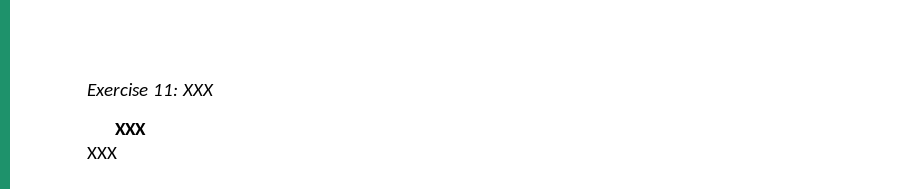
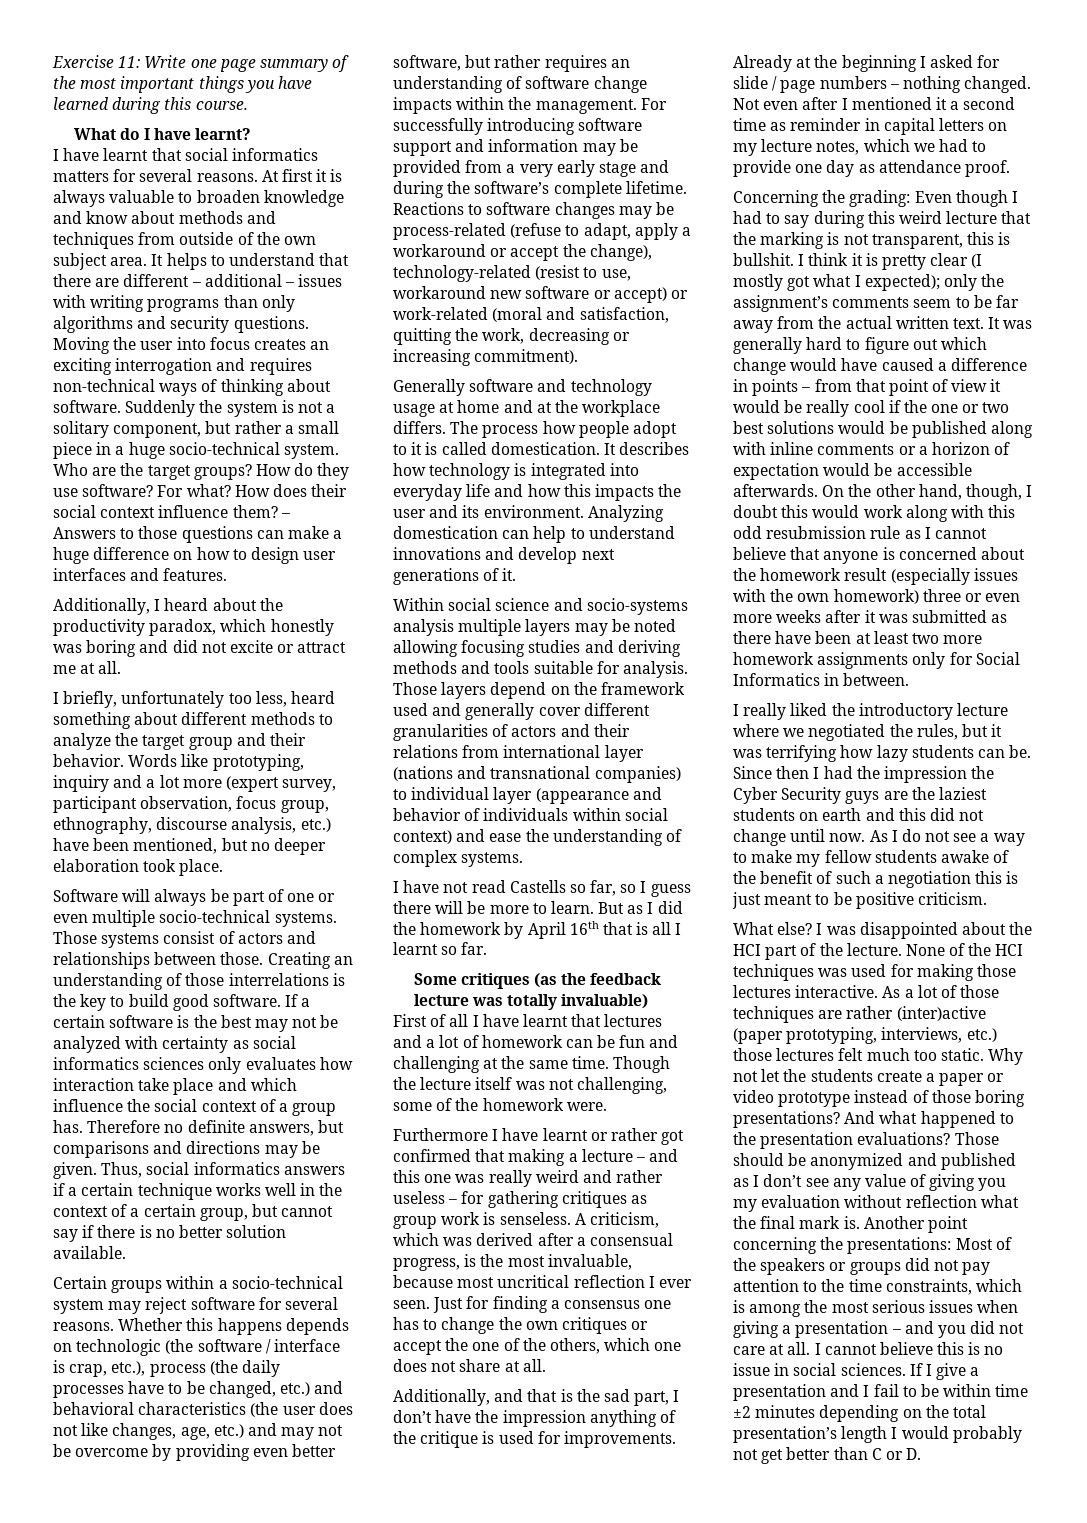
[181,84,214,96] [114,123,146,135] [87,147,117,159] XXX // XXX // XXX -> [144,55,350,72] [53,76,312,93] [53,97,248,114] [73,128,252,140] [53,148,318,161] [53,169,343,182] [53,190,344,207] [53,211,276,224] [53,232,316,249] [53,253,350,270] [53,274,343,287] [53,295,295,312] [53,316,309,333] [53,337,330,354] [53,358,312,375] [53,379,331,396] [53,400,336,417] [53,421,339,438] [53,442,339,459] [53,463,350,480] [53,484,348,497] [53,505,290,518] [53,526,343,543] [53,547,337,564] [53,568,228,581] [53,598,283,615] [53,619,334,636] [53,640,347,657] [53,661,122,674] [53,691,335,708] [53,712,333,729] [53,733,306,750] [53,754,304,771] [53,775,337,792] [53,796,329,813] [53,817,331,834] [53,838,326,855] [53,859,224,876] [53,889,336,906] [53,910,337,927] [53,931,316,948] [53,952,353,969] [53,973,345,990] [53,994,311,1011] [53,1015,339,1032] [53,1036,296,1053] [53,1057,353,1074] [53,1078,297,1095] [53,1099,337,1116] [53,1120,344,1136] [53,1141,320,1158] [53,1162,345,1179] [53,1183,343,1200] [53,1204,334,1221] [53,1225,287,1242] [53,1246,126,1259] [53,1276,343,1293] [53,1297,338,1314] [53,1318,349,1335] [53,1339,340,1356] [53,1360,280,1377] [53,1381,344,1398] [53,1402,353,1417] [53,1423,344,1440] [53,1444,336,1461] [393,55,630,72] [393,76,647,93] [393,97,667,114] [393,118,643,135] [393,139,638,156] [393,160,670,177] [393,181,687,198] [393,202,674,219] [393,223,691,240] [393,244,652,261] [393,265,631,282] [393,286,688,303] [393,307,669,323] [393,328,630,345] [393,349,579,366] [393,379,652,396] [393,400,661,417] [393,421,677,438] [393,442,690,455] [393,463,639,480] [393,484,682,501] [393,505,664,522] [393,526,675,543] [393,547,615,564] [393,568,517,585] [393,598,688,615] [393,619,676,636] [393,640,681,657] [393,661,688,678] [393,682,685,699] [393,703,650,720] [393,724,630,741] [393,745,644,762] [393,766,681,783] [393,787,662,804] [393,808,668,821] [393,829,682,846] [393,850,524,867] [393,880,691,897] [393,901,683,914] [393,921,682,939] [393,942,488,955] [413,973,662,989] [413,994,649,1010] [393,1014,663,1027] [393,1035,679,1048] [393,1056,670,1073] [393,1077,667,1094] [393,1098,607,1111] [393,1128,685,1145] [393,1149,679,1166] [393,1170,664,1187] [393,1191,647,1208] [393,1212,659,1229] [393,1233,673,1246] [393,1254,632,1271] [393,1275,692,1288] [393,1296,672,1313] [393,1317,649,1334] [393,1338,682,1355] [393,1359,546,1372] [393,1389,680,1406] [393,1410,676,1427] [393,1431,676,1448] [733,55,1001,72] [733,76,1032,93] [733,97,1016,110] [733,118,1008,135] [733,139,987,156] [733,160,1010,177] [733,190,1018,207] [733,211,1032,228] [733,232,1011,249] [733,253,983,270] [733,274,1005,291] [733,295,1019,312] [733,316,1033,333] [733,337,987,354] [733,358,1027,375] [733,379,1002,396] [733,400,1010,417] [733,421,1033,438] [733,442,1011,455] [733,463,972,480] [733,484,1033,501] [733,505,1016,522] [733,526,987,539] [733,547,1025,564] [733,568,1018,585] [733,589,1021,604] [733,610,1008,623] [733,631,983,644] [733,652,1020,669] [733,673,910,686] [733,703,1008,720] [733,724,1003,741] [733,745,1032,762] [733,766,995,783] [733,787,987,804] [733,808,985,821] [733,829,1025,846] [733,850,1010,867] [733,871,1019,888] [732,892,987,909] [733,922,1033,939] [733,943,1024,960] [733,964,1016,981] [733,985,1000,998] [733,1006,986,1023] [733,1027,997,1044] [733,1048,1024,1065] [733,1069,1005,1086] [733,1090,1025,1107] [733,1111,1014,1128] [733,1132,999,1149] [733,1153,1016,1170] [733,1174,1007,1191] [733,1195,1019,1212] [733,1216,968,1233] [733,1237,1012,1254] [733,1258,991,1275] [733,1279,1022,1295] [733,1300,1019,1317] [733,1321,1025,1338] [733,1342,1004,1355] [733,1363,980,1380] [733,1384,1029,1401] [733,1405,986,1422] [733,1426,1022,1443] [733,1447,922,1464] Write one page summary of the most important things you have learned during this course. // What do I have learnt? // I have learnt that social informatics matters for several reasons. At first it is always valuable to broaden knowledge and know about methods and techniques from outside of the own subject area. It helps to understand that there are different – additional – issues with writing programs than only algorithms and security questions. Moving the user into focus creates an exciting interrogation and requires non-technical ways of thinking about software. Suddenly the system is not a solitary component, but rather a small piece in a huge socio-technical system. Who are the target groups? How do they use software? For what? How does their social context influence them? – Answers to those questions can make a huge difference on how to design user interfaces and features. // Additionally, I heard about the productivity paradox, which honestly was boring and did not excite or attract me at all. // I briefly, unfortunately too less, heard something about different methods to analyze the target group and their behavior. Words like prototyping, inquiry and a lot more (expert survey, participant observation, focus group, ethnography, discourse analysis, etc.) have been mentioned, but no deeper elaboration took place. // Software will always be part of one or even multiple socio-technical systems. Those systems consist of actors and relationships between those. Creating an understanding of those interrelations is the key to build good software. If a certain software is the best may not be analyzed with certainty as social informatics sciences only evaluates how interaction take place and which influence the social context of a group has. Therefore no definite answers, but comparisons and directions may be given. Thus, social informatics answers if a certain technique works well in the context of a certain group, but cannot say if there is no better solution available. // Certain groups within a socio-technical system may reject software for several reasons. Whether this happens depends on technologic (the software / interface is crap, etc.), process (the daily processes have to be changed, etc.) and behavioral characteristics (the user does not like changes, age, etc.) and may not be overcome by providing even better software, but rather requires an understanding of software change impacts within the management. For successfully introducing software support and information may be provided from a very early stage and during the software’s complete lifetime. Reactions to software changes may be process-related (refuse to adapt, apply a workaround or accept the change), technology-related (resist to use, workaround new software or accept) or work-related (moral and satisfaction, quitting the work, decreasing or increasing commitment). // Generally software and technology usage at home and at the workplace differs. The process how people adopt to it is called domestication. It describes how technology is integrated into everyday life and how this impacts the user and its environment. Analyzing domestication can help to understand innovations and develop next generations of it. // Within social science and socio-systems analysis multiple layers may be noted allowing focusing studies and deriving methods and tools suitable for analysis. Those layers depend on the framework used and generally cover different granularities of actors and their relations from international layer (nations and transnational companies) to individual layer (appearance and behavior of individuals within social context) and ease the understanding of complex systems. // I have not read Castells so far, so I guess there will be more to learn. But as I did the homework by April 16th that is all I learnt so far. // Some critiques (as the feedback lecture was totally invaluable) // First of all I have learnt that lectures and a lot of homework can be fun and challenging at the same time. Though the lecture itself was not challenging, some of the homework were. // Furthermore I have learnt or rather got confirmed that making a lecture – and this one was really weird and rather useless – for gathering critiques as group work is senseless. A criticism, which was derived after a consensual progress, is the most invaluable, because most uncritical reflection I ever seen. Just for finding a consensus one has to change the own critiques or accept the one of the others, which one does not share at all. // Additionally, and that is the sad part, I don’t have the impression anything of the critique is used for improvements. Already at the beginning I asked for slide / page numbers – nothing changed. Not even after I mentioned it a second time as reminder in capital letters on my lecture notes, which we had to provide one day as attendance proof. // Concerning the grading: Even though I had to say during this weird lecture that the marking is not transparent, this is bullshit. I think it is pretty clear (I mostly got what I expected); only the assignment’s comments seem to be far away from the actual written text. It was generally hard to figure out which change would have caused a difference in points – from that point of view it would be really cool if the one or two best solutions would be published along with inline comments or a horizon of expectation would be accessible afterwards. On the other hand, though, I doubt this would work along with this odd resubmission rule as I cannot believe that anyone is concerned about the homework result (especially issues with the own homework) three or even more weeks after it was submitted as there have been at least two more homework assignments only for Social Informatics in between. // I really liked the introductory lecture where we negotiated the rules, but it was terrifying how lazy students can be. Since then I had the impression the Cyber Security guys are the laziest students on earth and this did not change until now. As I do not see a way to make my fellow students awake of the benefit of such a negotiation this is just meant to be positive criticism. // What else? I was disappointed about the HCI part of the lecture. None of the HCI techniques was used for making those lectures interactive. As a lot of those techniques are rather (inter)active (paper prototyping, interviews, etc.) those lectures felt much too static. Why not let the students create a paper or video prototype instead of those boring presentations? And what happened to the presentation evaluations? Those should be anonymized and published as I don’t see any value of giving you my evaluation without reflection what the final mark is. Another point concerning the presentations: Most of the speakers or groups did not pay attention to the time constraints, which is among the most serious issues when giving a presentation – and you did not care at all. I cannot believe this is no issue in social sciences. If I give a presentation and I fail to be within time ±2 minutes depending on the total presentation’s length I would probably not get better than C or D.

